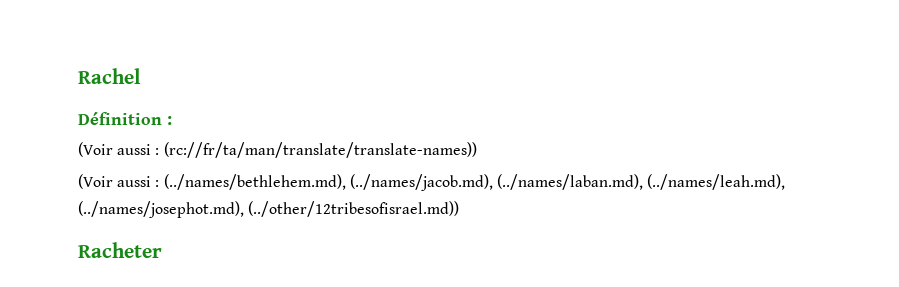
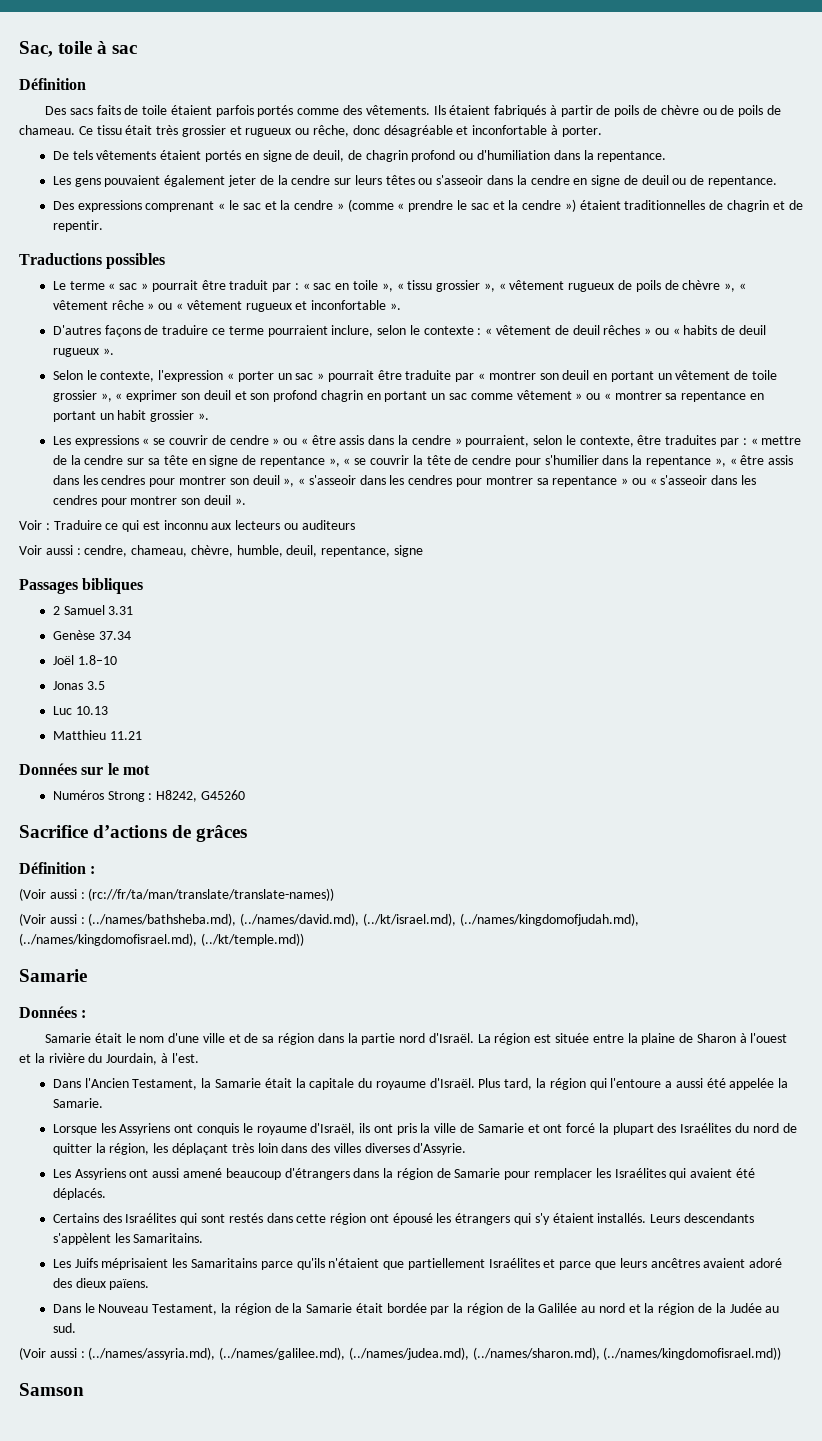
[78,68,141,84] Rachel -> [19,41,138,57] [19,78,86,90] [44,105,781,117] [19,125,602,137] [52,150,667,162] [52,175,778,187] [52,199,803,212] [52,220,103,232] [19,253,166,269] [52,280,746,292] [52,300,401,312] [52,325,767,337] [52,348,114,357] [52,370,778,382] [52,390,765,402] [52,410,210,422] [52,435,802,447] [52,455,794,467] [52,475,757,487] [52,495,246,507] [19,520,355,532] [19,545,424,557] [19,578,144,594] [52,605,134,615] [52,630,131,640] [52,655,117,665] [52,681,105,690] [52,706,108,715] [52,730,142,740] [19,763,150,775] [52,790,246,802] [19,825,248,842] Sac, toile à sac // Définition // Des sacs faits de toile étaient parfois portés comme des vêtements. Ils étaient fabriqués à partir de poils de chèvre ou de poils de chameau. Ce tissu était très grossier et rugueux ou rêche, donc désagréable et inconfortable à porter. // De tels vêtements étaient portés en signe de deuil, de chagrin profond ou d'humiliation dans la repentance. // Les gens pouvaient également jeter de la cendre sur leurs têtes ou s'asseoir dans la cendre en signe de deuil ou de repentance. // Des expressions comprenant « le sac et la cendre » (comme « prendre le sac et la cendre ») étaient traditionnelles de chagrin et de repentir. // Traductions possibles // Le terme « sac » pourrait être traduit par : « sac en toile », « tissu grossier », « vêtement rugueux de poils de chèvre », « vêtement rêche » ou « vêtement rugueux et inconfortable ». // D'autres façons de traduire ce terme pourraient inclure, selon le contexte : « vêtement de deuil rêches » ou « habits de deuil rugueux ». // Selon le contexte, l'expression « porter un sac » pourrait être traduite par « montrer son deuil en portant un vêtement de toile grossier », « exprimer son deuil et son profond chagrin en portant un sac comme vêtement » ou « montrer sa repentance en portant un habit grossier ». // Les expressions « se couvrir de cendre » ou « être assis dans la cendre » pourraient, selon le contexte, être traduites par : « mettre de la cendre sur sa tête en signe de repentance », « se couvrir la tête de cendre pour s'humilier dans la repentance », « être assis dans les cendres pour montrer son deuil », « s'asseoir dans les cendres pour montrer sa repentance » ou « s'asseoir dans les cendres pour montrer son deuil ». // Voir : Traduire ce qui est inconnu aux lecteurs ou auditeurs // Voir aussi : cendre, chameau, chèvre, humble, deuil, repentance, signe // Passages bibliques // 2 Samuel 3.31 // Genèse 37.34 // Joël 1.8–10 // Jonas 3.5 // Luc 10.13 // Matthieu 11.21 // Données sur le mot // Numéros Strong : H8242, G45260 // Sacrifice d’actions de grâces
[163,174,786,191] [78,201,460,218] [78,242,162,258] (../names/bethlehem.md), (../names/jacob.md), (../names/laban.md), (../names/leah.md), (../names/josephot.md), (../other/12tribesofisrael.md)) // Racheter -> [88,913,639,926] [19,933,304,946] [19,969,87,982] [19,1006,87,1018] [44,1033,788,1045] [19,1053,199,1065] [52,1078,789,1090] [52,1098,103,1108] [52,1123,797,1135] [52,1143,467,1155] [52,1168,755,1180] [52,1188,106,1200] [52,1213,754,1225] [52,1233,204,1245] [52,1258,783,1270] [52,1278,150,1290] [52,1303,780,1315] [52,1323,76,1333] [19,1347,782,1360] [19,1383,84,1396] (../names/bathsheba.md), (../names/david.md), (../kt/israel.md), (../names/kingdomofjudah.md), (../names/kingdomofisrael.md), (../kt/temple.md)) // Samarie // Données : // Samarie était le nom d'une ville et de sa région dans la partie nord d'Israël. La région est située entre la plaine de Sharon à l'ouest et la rivière du Jourdain, à l'est. // Dans l'Ancien Testament, la Samarie était la capitale du royaume d'Israël. Plus tard, la région qui l'entoure a aussi été appelée la Samarie. // Lorsque les Assyriens ont conquis le royaume d'Israël, ils ont pris la ville de Samarie et ont forcé la plupart des Israélites du nord de quitter la région, les déplaçant très loin dans des villes diverses d'Assyrie. // Les Assyriens ont aussi amené beaucoup d'étrangers dans la région de Samarie pour remplacer les Israélites qui avaient été déplacés. // Certains des Israélites qui sont restés dans cette région ont épousé les étrangers qui s'y étaient installés. Leurs descendants s'appèlent les Samaritains. // Les Juifs méprisaient les Samaritains parce qu'ils n'étaient que partiellement Israélites et parce que leurs ancêtres avaient adoré des dieux païens. // Dans le Nouveau Testament, la région de la Samarie était bordée par la région de la Galilée au nord et la région de la Judée au sud. // (Voir aussi : (../names/assyria.md), (../names/galilee.md), (../names/judea.md), (../names/sharon.md), (../names/kingdomofisrael.md)) // Samson

